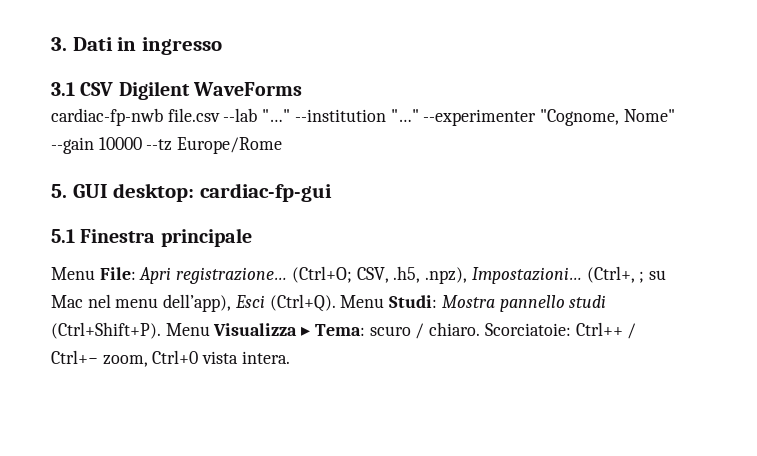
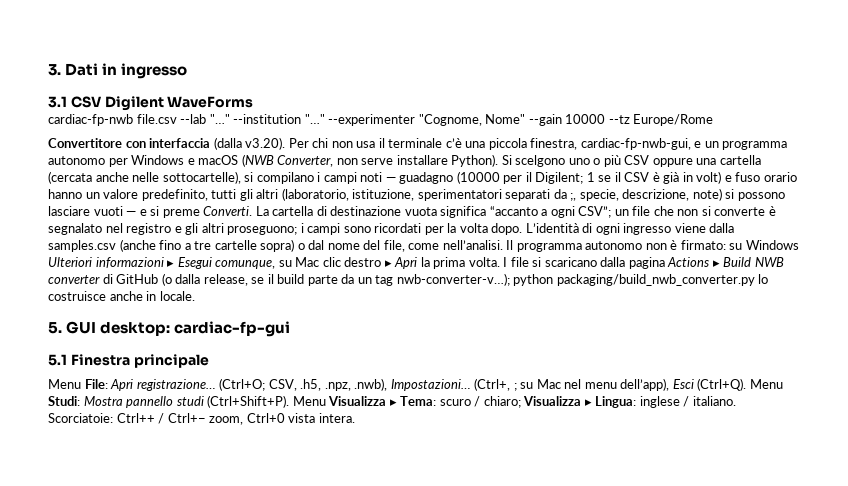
(283, 145) none -> [48,137,788,150] [48,154,761,167] [48,171,797,184] [48,188,785,201] [48,206,776,218] [48,223,735,235] [48,239,799,252] [48,257,784,269] [48,273,769,286] [48,291,195,301] // Convertitore con interfaccia (dalla v3.20). Per chi non usa il terminale c’è una piccola finestra, cardiac-fp-nwb-gui, e un programma autonomo per Windows e macOS (NWB Converter, non serve installare Python). Si scelgono uno o più CSV oppure una cartella (cercata anche nelle sottocartelle), si compilano i campi noti — guadagno (10000 per il Digilent; 1 se il CSV è già in volt) e fuso orario hanno un valore predefinito, tutti gli altri (laboratorio, istituzione, sperimentatori separati da ;, specie, descrizione, note) si possono lasciare vuoti — e si preme Converti. La cartella di destinazione vuota significa “accanto a ogni CSV”; un file che non si converte è segnalato nel registro e gli altri proseguono; i campi sono ricordati per la volta dopo. L’identità di ogni ingresso viene dalla samples.csv (anche fino a tre cartelle sopra) o dal nome del file, come nell’analisi. Il programma autonomo non è firmato: su Windows Ulteriori informazioni ▸ Esegui comunque, su Mac clic destro ▸ Apri la prima volta. I file si scaricano dalla pagina Actions ▸ Build NWB converter di GitHub (o dalla release, se il build parte da un tag nwb-converter-v…); python packaging/build_nwb_converter.py lo costruisce anche in locale.
[425,267,468,284] .npz), -> [324,378,388,391] .npz, .nwb),
[429,322,481,336] chiaro. -> [483,396,736,408] chiaro; Visualizza ▸ Lingua: inglese / italiano.

